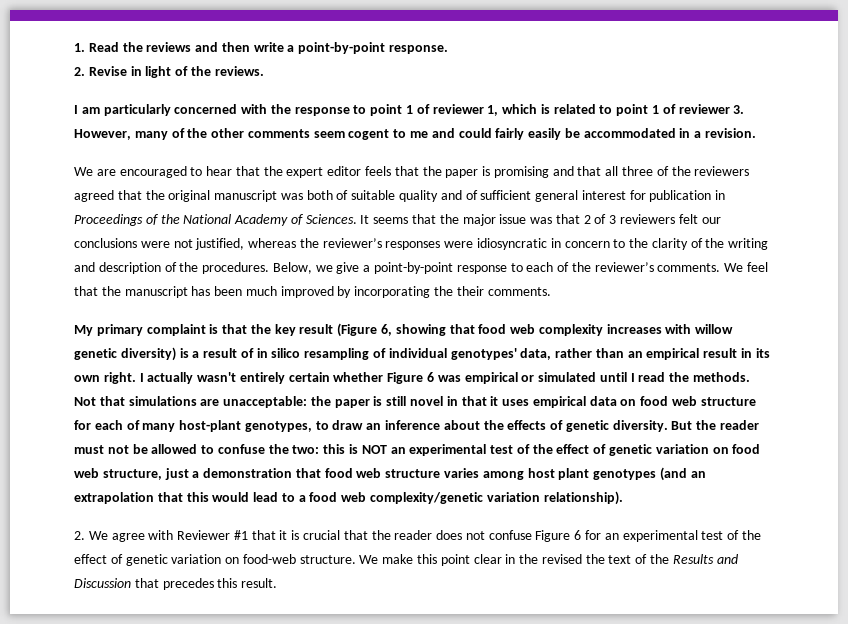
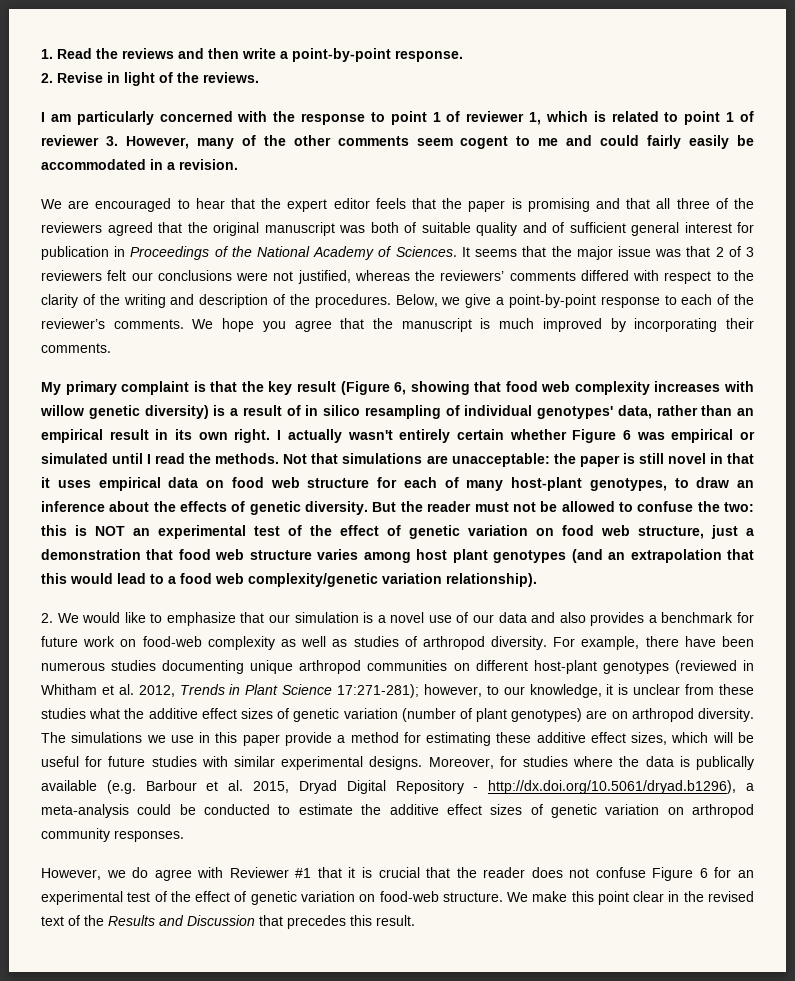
[322,238,610,250] reviewer’s responses were idiosyncratic in concern -> [440,270,712,284] reviewers’ comments differed with respect
[747,262,769,272] feel -> [222,318,332,332] hope you agree
[191,286,243,296] has been -> [480,318,491,329] is
[434,286,454,296] the -> (718, 325) none
(108, 535) none -> [82,612,754,626] [41,636,754,650] [41,660,754,674] [41,684,754,698] [41,708,754,722] [41,732,755,746] [41,756,755,770] [41,780,754,794] [41,804,754,818] [41,828,184,842] [41,867,149,880] would like to emphasize that our simulation is a novel use of our data and also provides a benchmark for future work on food-web complexity as well as studies of arthropod diversity. For example, there have been numerous studies documenting unique arthropod communities on different host-plant genotypes (reviewed in Whitham et al. 2012, Trends in Plant Science 17:271-281); however, to our knowledge, it is unclear from these studies what the additive effect sizes of genetic variation (number of plant genotypes) are on arthropod diversity. The simulations we use in this paper provide a method for estimating these additive effect sizes, which will be useful for future studies with similar experimental designs. Moreover, for studies where the data is publically available (e.g. Barbour et al. 2015, Dryad Digital Repository - http://dx.doi.org/10.5061/dryad.b1296), a meta-analysis could be conducted to estimate the additive effect sizes of genetic variation on arthropod community responses. // However, we do
[585,554,605,564] the -> (755, 896) none

